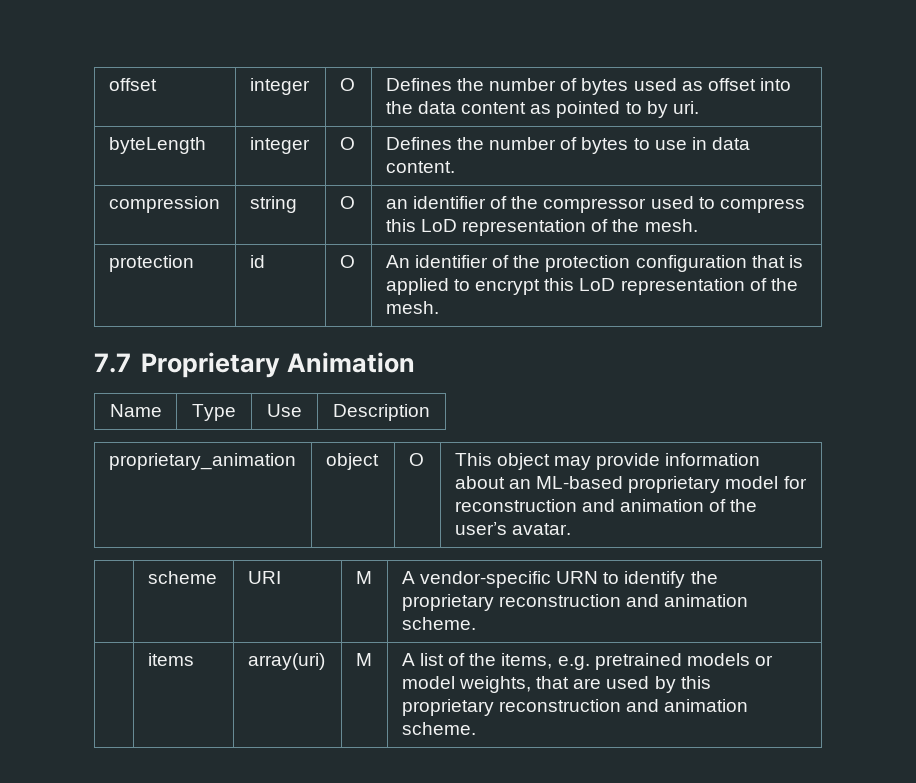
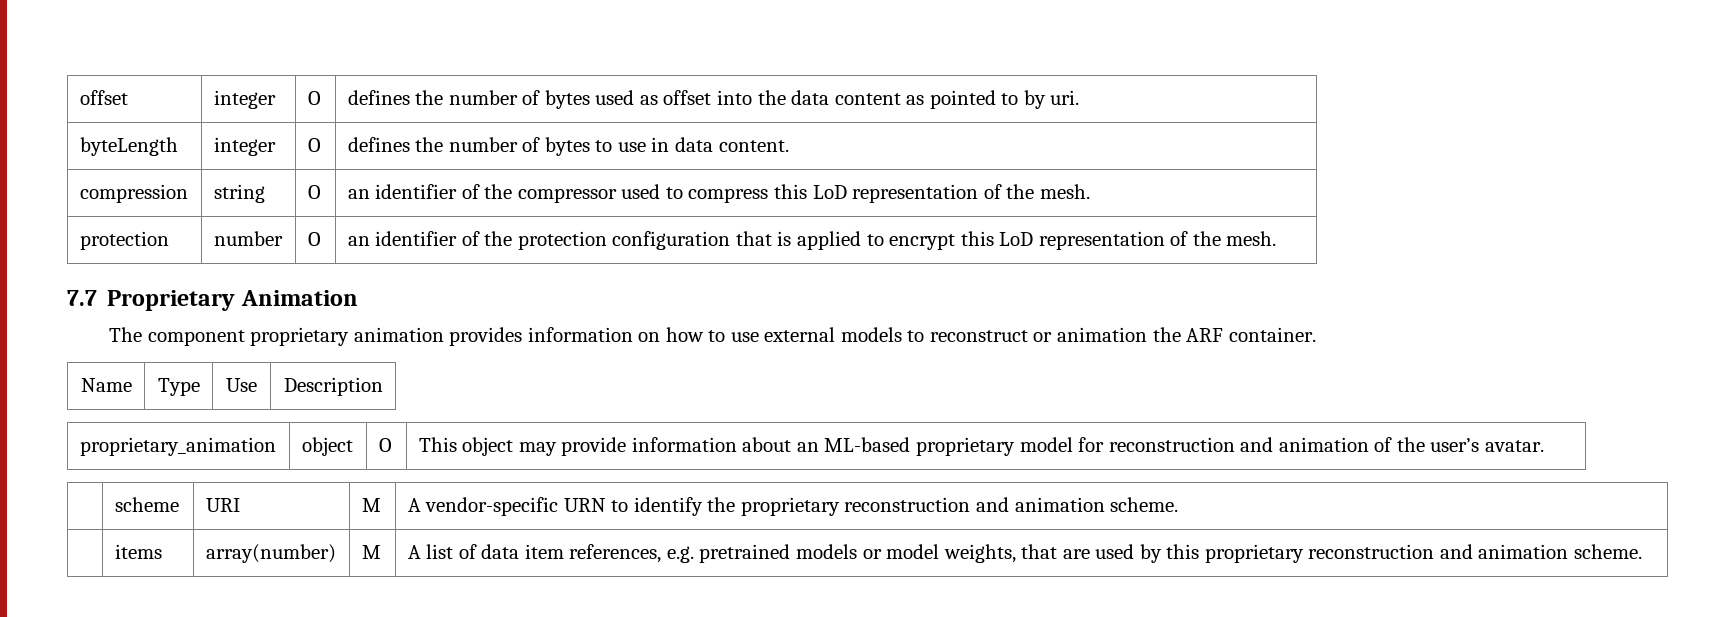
[385,78,452,91] Defines -> [347,90,410,105] defines
[385,137,452,150] Defines -> [347,137,410,152] defines
[249,255,265,268] [339,255,355,268] [385,255,410,268] id | O | An -> [213,231,283,246] [307,232,321,246] [347,236,370,246] number | O | an
(415, 362) none -> [108,327,1316,346] // The component proprietary animation provides information on how to use external models to reconstruct or animation the ARF container.
[247,653,325,670] array(uri) -> [205,544,336,563] array(number)
[469,653,553,669] the items, -> [481,544,662,563] data item references,

